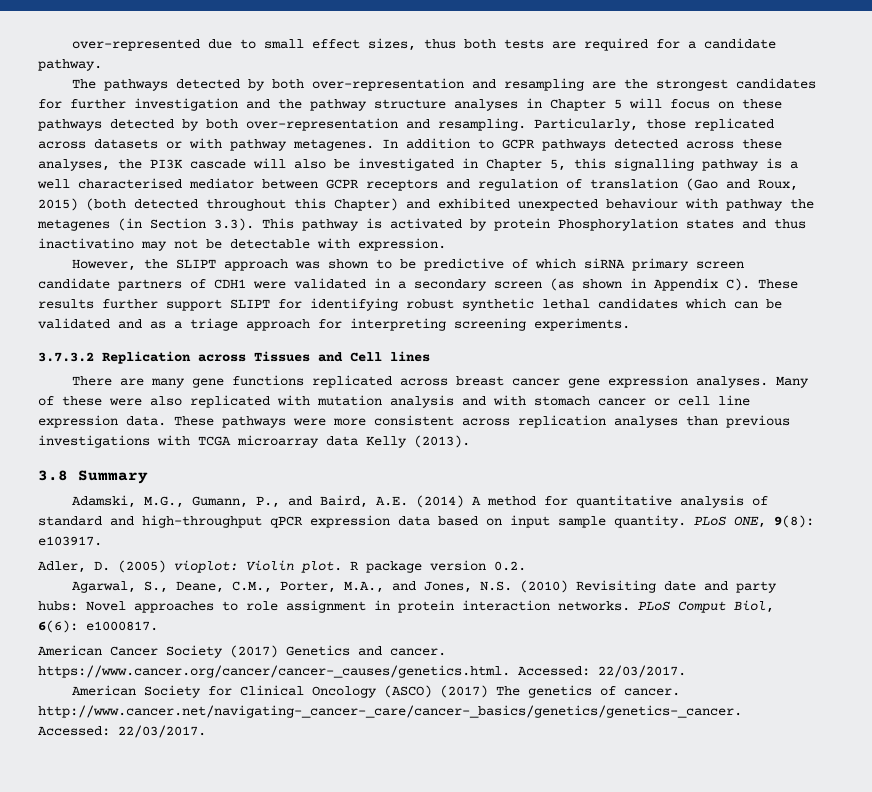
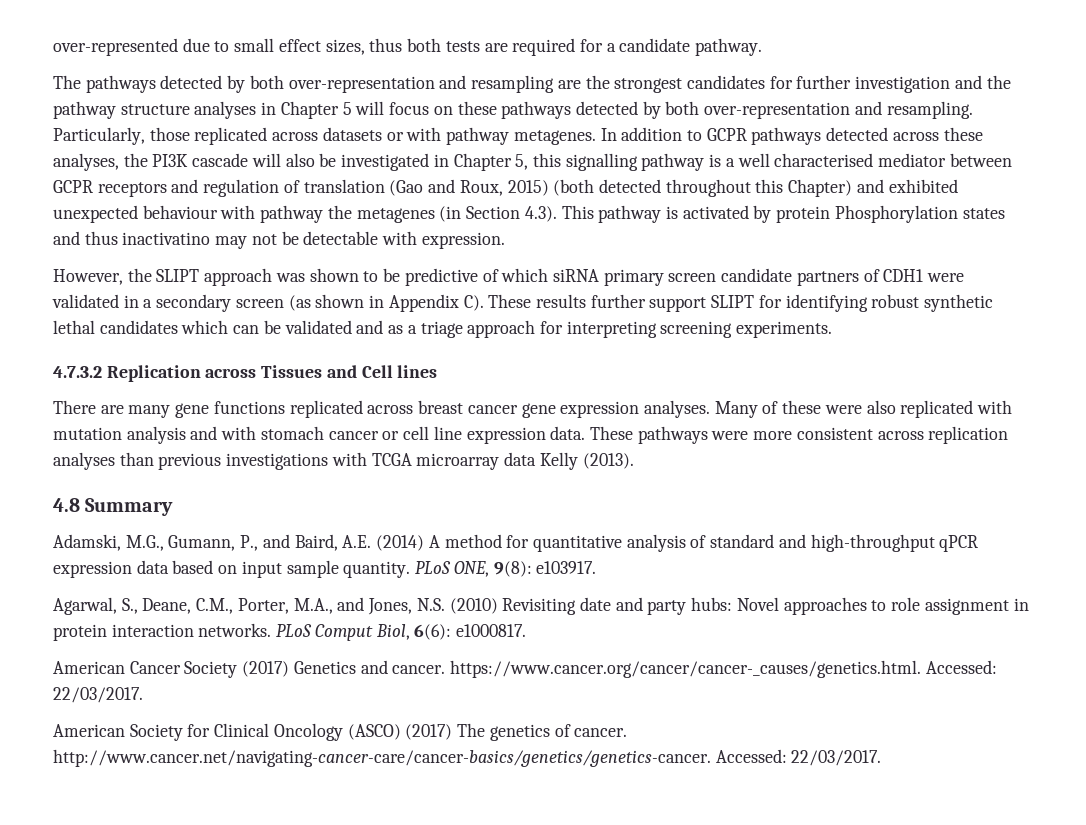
[214,218,254,231] 3.3). -> [524,206,557,222] 4.3).
[38,352,94,362] 3.7.3.2 -> [53,366,102,378] 4.7.3.2
[38,470,68,481] 3.8 -> [53,498,80,512] 4.8
[38,560,526,573] // Adler, D. (2005) vioplot: Violin plot. R package version 0.2. -> (597, 567) none
[38,705,742,718] http://www.cancer.net/navigating-_cancer-_care/cancer-_basics/genetics/genetics-_cancer. -> [53,749,711,767] http://www.cancer.net/navigating-cancer-care/cancer-basics/genetics/genetics-cancer.

